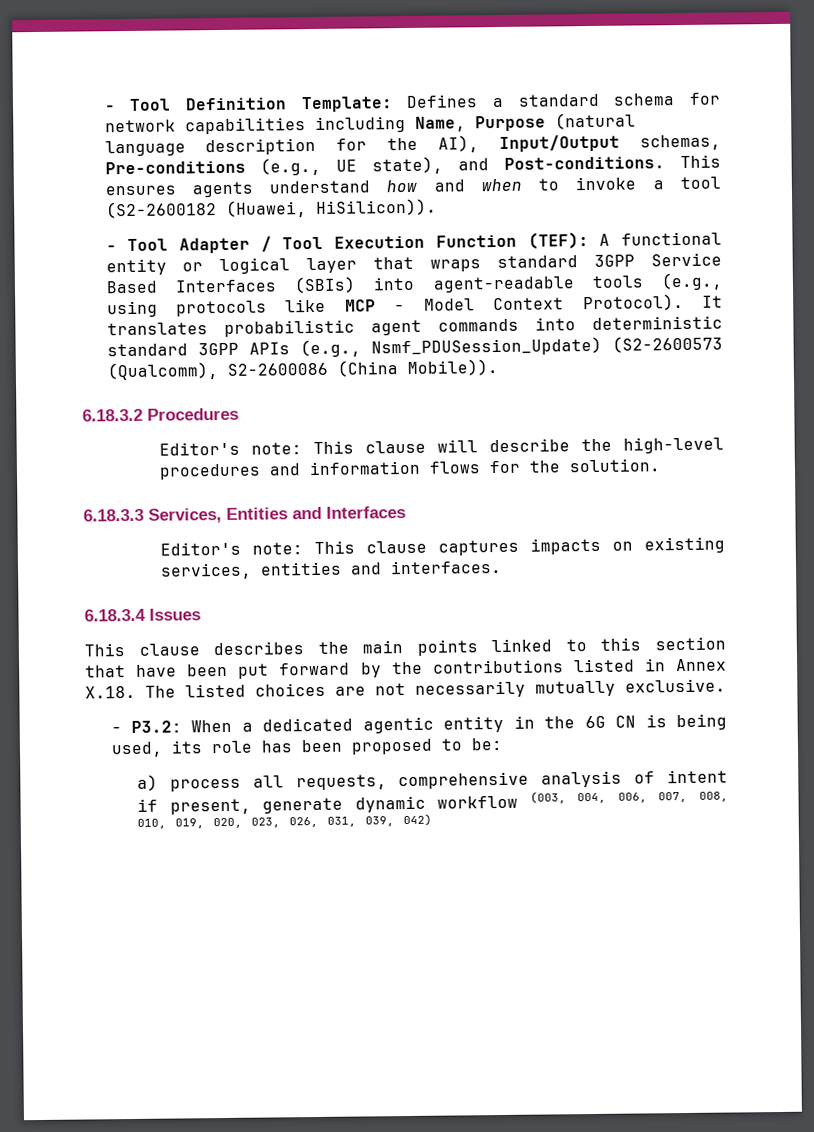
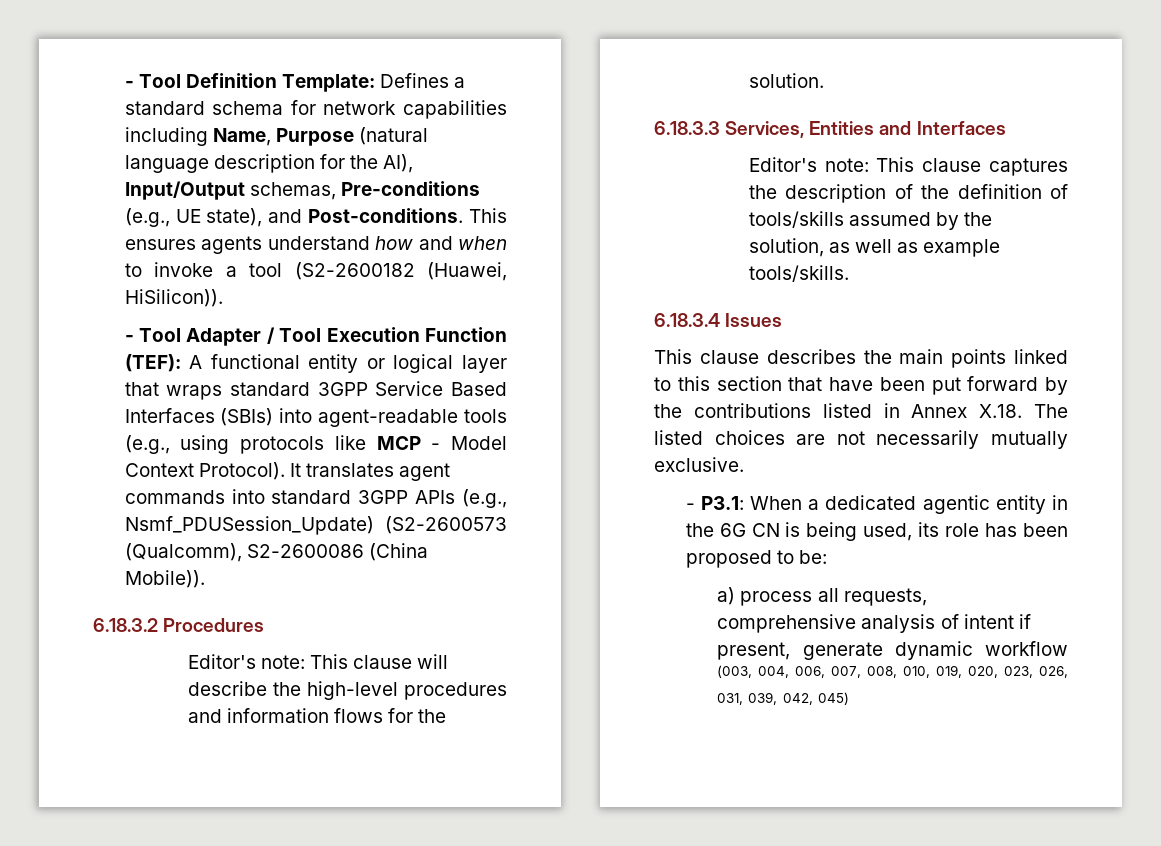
[223,319,355,337] probabilistic -> (395, 470) none
[591,315,723,330] deterministic -> (265, 496) none
[529,536,725,555] [159,559,502,580] impacts on existing services, entities and interfaces. -> [748,184,1068,203] [748,211,993,230] [748,238,1001,257] [748,265,849,282] the description of the definition of tools/skills assumed by the solution, as well as example tools/skills.
[130,720,182,733] P3.2: -> [700,496,744,510] P3.1:
[403,813,433,827] 042) -> [782,692,849,705] 042, 045)

